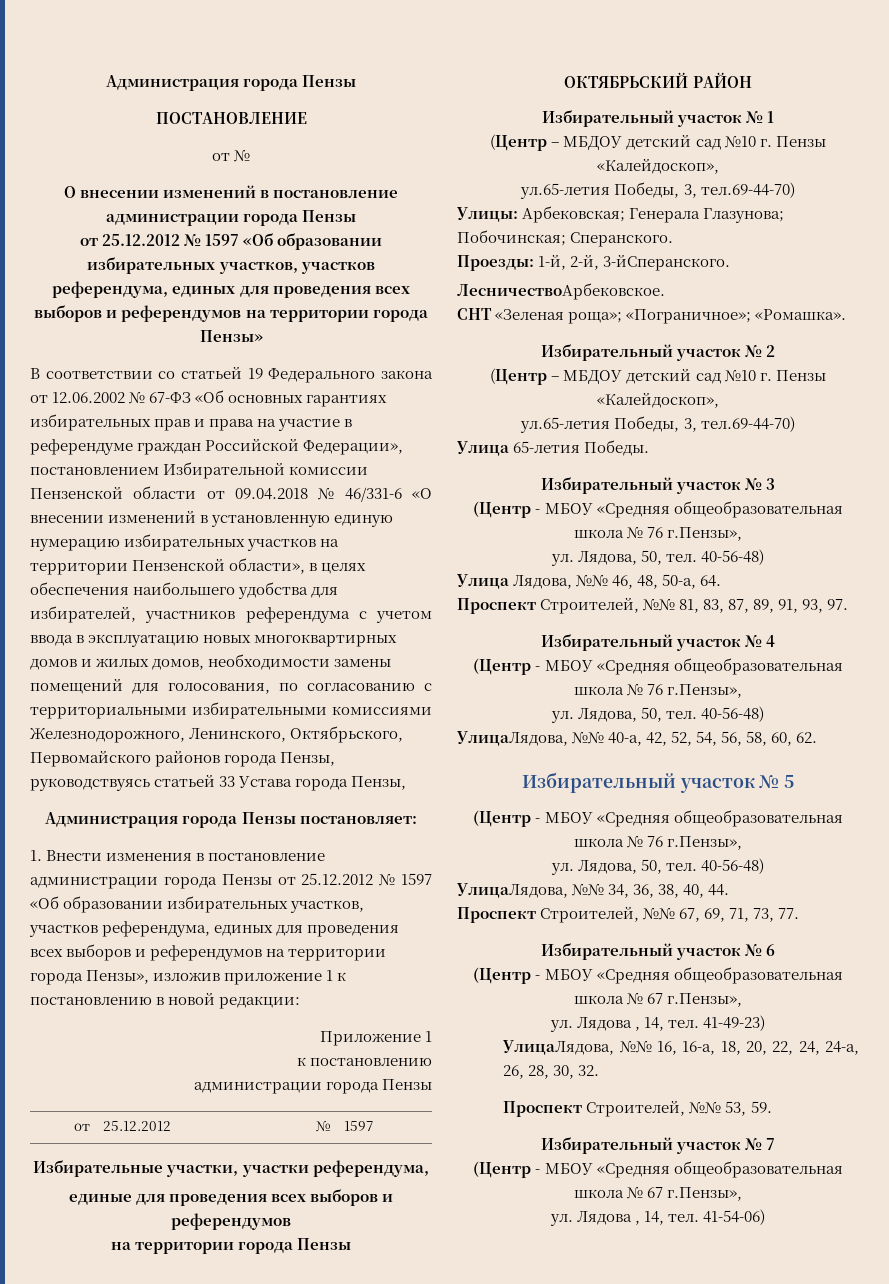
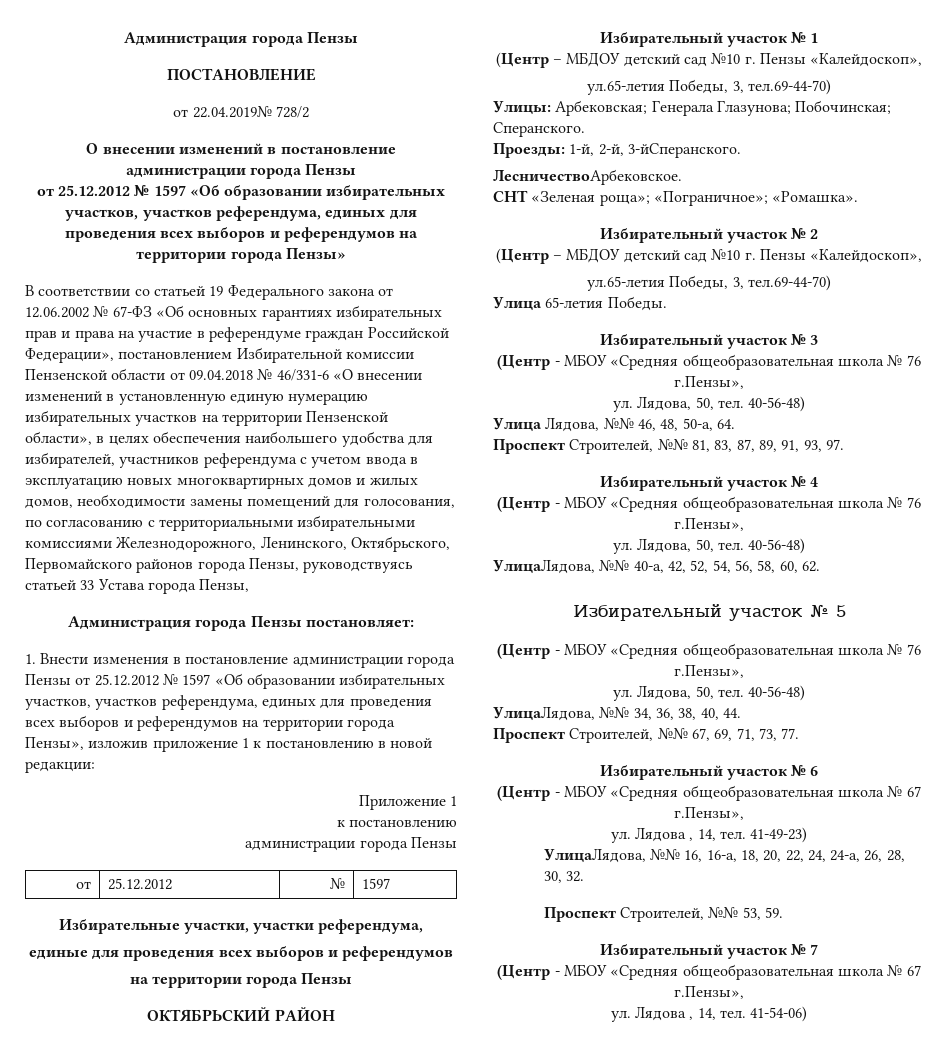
[234,150,251,162] № -> [192,106,309,118] 22.04.2019№ 728/2

